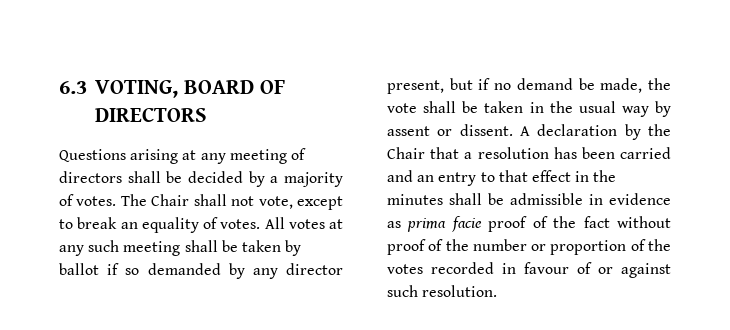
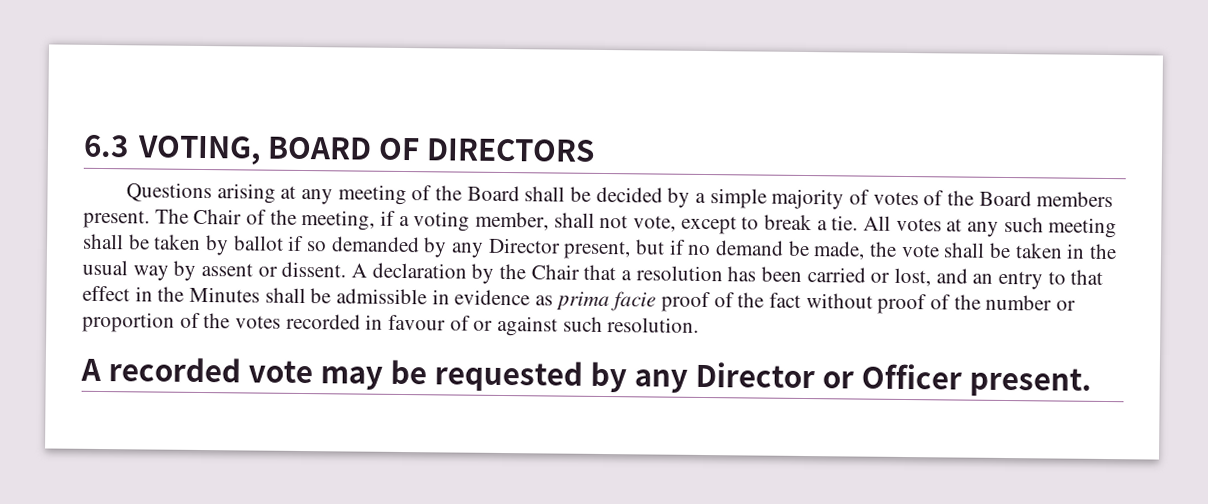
[59,171,122,183] directors -> [435,185,520,202] the Board
(279, 179) none -> [709,188,767,209] simple
[76,194,190,206] votes. The Chair -> [872,190,1114,208] [83,208,550,232] votes of the Board members present. The Chair of the meeting, if a voting member,
[120,217,261,233] an equality of votes. -> [816,215,859,231] a tie.
[286,263,343,275] director -> [487,237,561,254] Director
(671, 153) none -> [870,267,932,287] or lost,
[387,194,443,205] minutes -> [189,286,261,303] Minutes
(498, 291) none -> [80,357,1092,397] // A recorded vote may be requested by any Director or Officer present.

